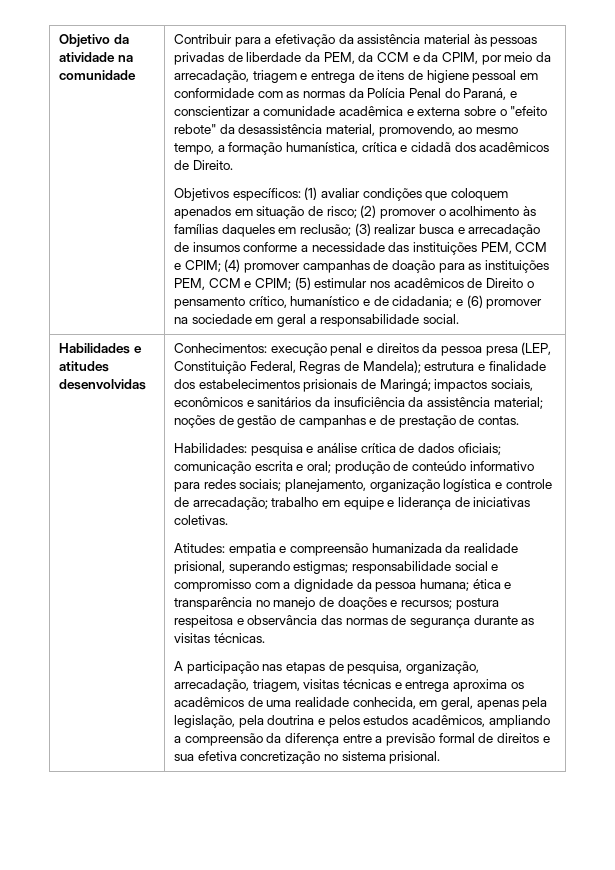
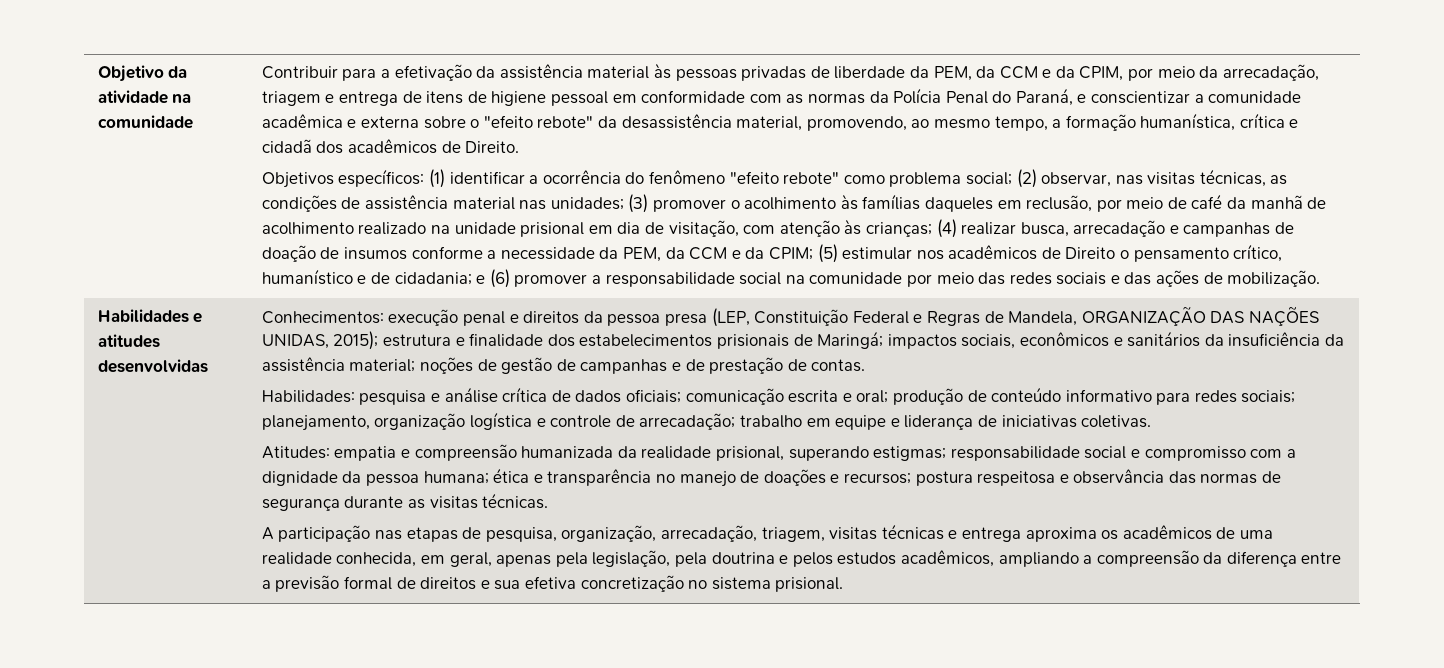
[321,188,509,201] [174,205,377,219] avaliar condições que coloquem apenados em situação de risco; (2) -> [449,169,1288,188] [261,194,649,213] identificar a ocorrência do fenômeno "efeito rebote" como problema social; (2) observar, nas visitas técnicas, as condições de assistência material nas unidades; (3)
[300,223,541,237] reclusão; (3) realizar busca e arrecadação -> [1026,194,1327,212] [261,219,1295,238] [261,245,316,262] reclusão, por meio de café da manhã de acolhimento realizado na unidade prisional em dia de visitação, com atenção às crianças; (4) realizar busca, arrecadação e campanhas de doação
[388,242,548,255] [174,259,550,273] [174,278,252,290] das instituições PEM, CCM e CPIM; (4) promover campanhas de doação para as instituições PEM, CCM e -> [599,247,765,262] da PEM, da CCM e da
[174,314,460,327] na sociedade em geral a responsabilidade social. -> [591,270,1321,287] a responsabilidade social na comunidade por meio das redes sociais e das ações de mobilização.
[249,360,421,374] Federal, Regras de Mandela); -> [852,306,1319,326] [261,331,379,350] Federal e Regras de Mandela, ORGANIZAÇÃO DAS NAÇÕES UNIDAS, 2015);

